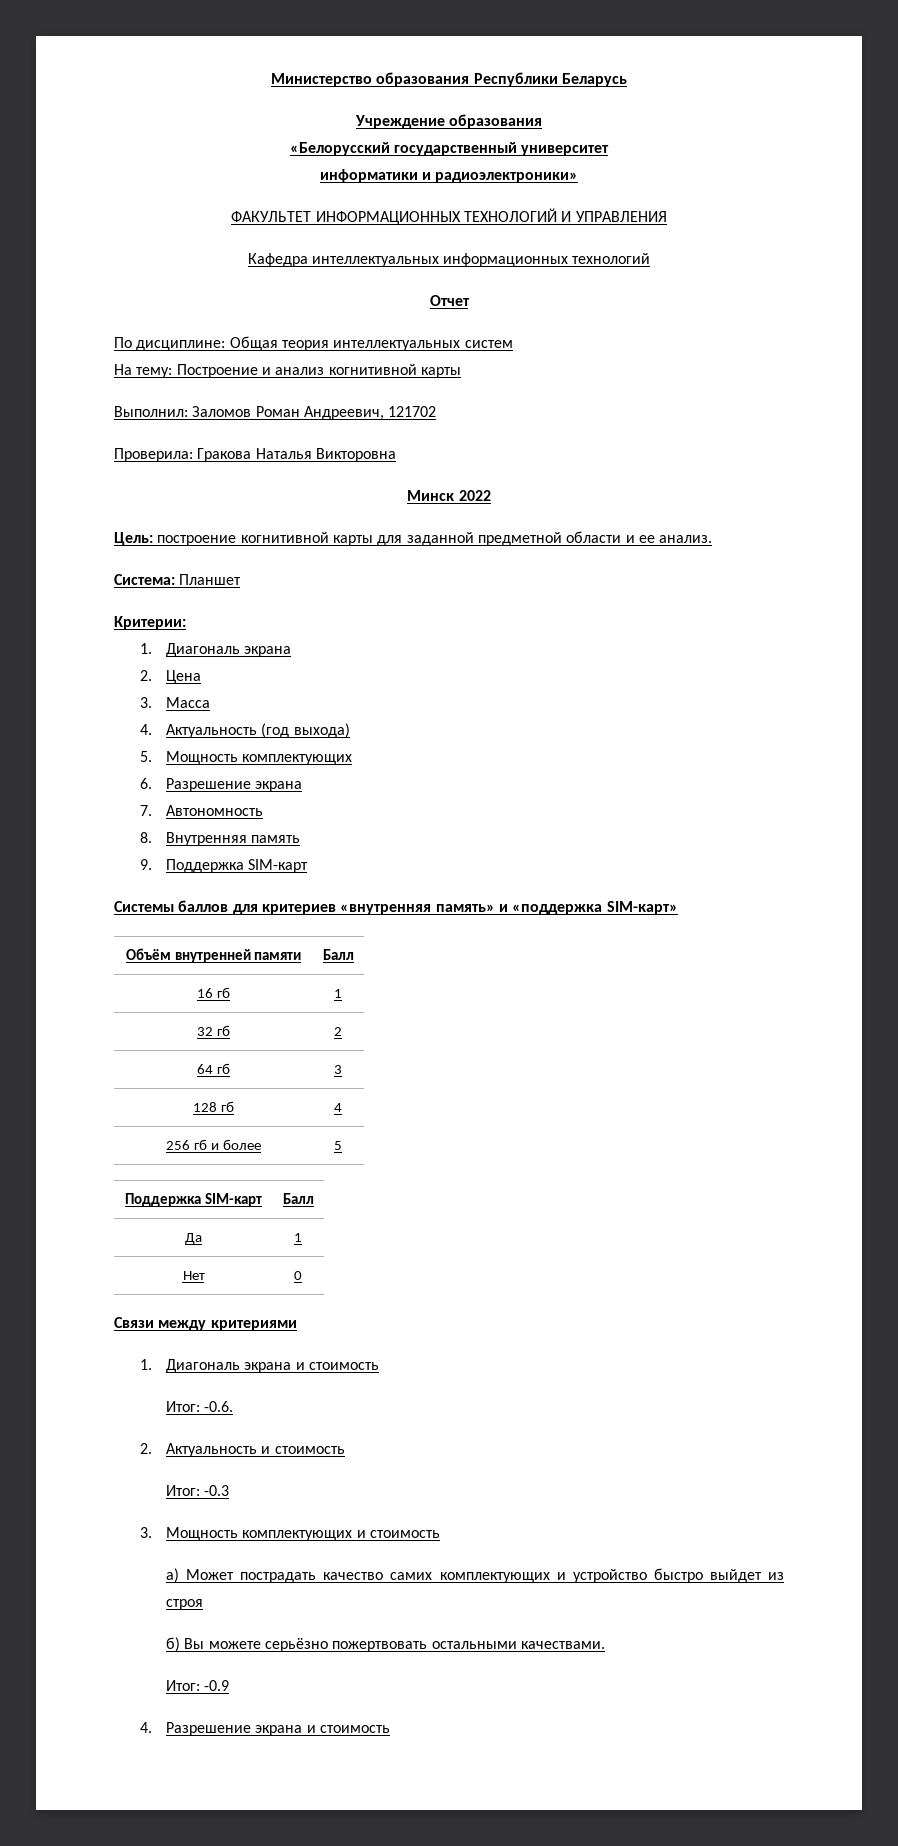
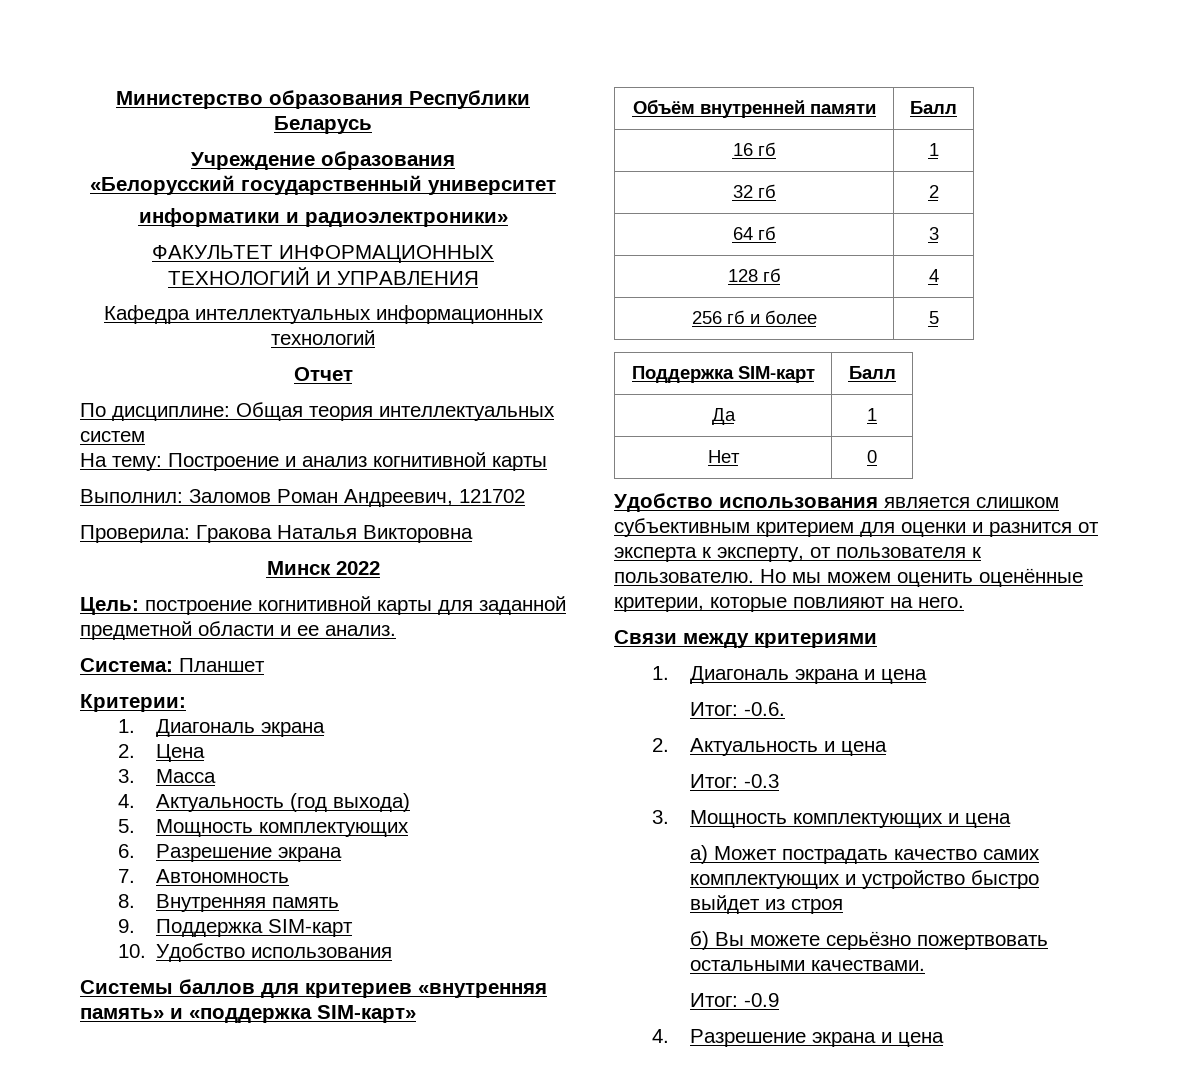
(309, 866) none -> [117,943,393,962] // 10. Удобство использования
(302, 1275) none -> [614,493,1059,512] [614,518,1099,537] [614,547,982,562] [614,568,1083,587] [614,597,964,612] // Удобство использования является слишком субъективным критерием для оценки и разнится от эксперта к эксперту, от пользователя к пользователю. Но мы можем оценить оценённые критерии, которые повлияют на него.
[309,1362,380,1370] стоимость -> [880,669,927,684] цена
[274,1446,345,1454] стоимость -> [840,741,887,756] цена
[370,1530,441,1538] стоимость -> [964,813,1011,828] цена
[320,1725,391,1733] стоимость -> [897,1032,944,1047] цена

